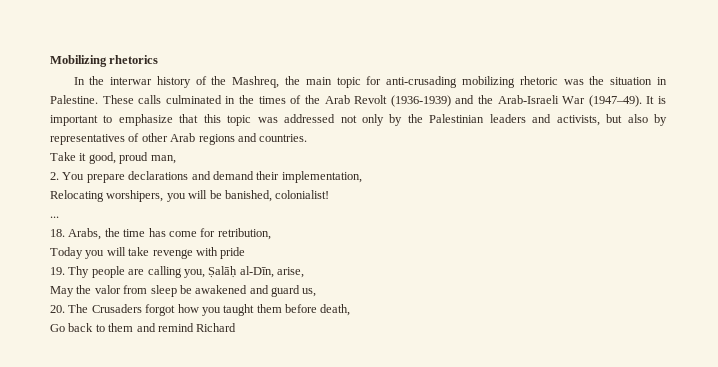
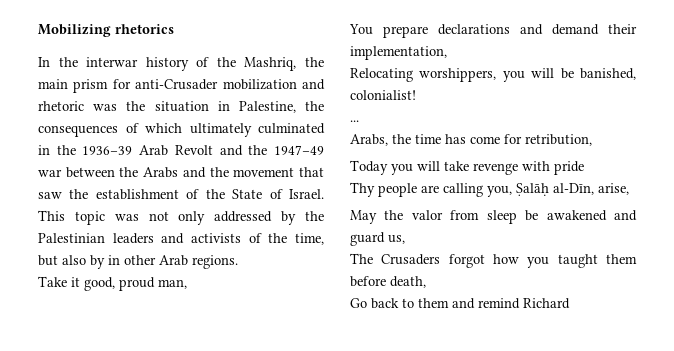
[232,76,280,88] Mashreq, -> [244,57,297,71] Mashriq,
[336,76,516,88] topic for anti-crusading mobilizing -> [73,79,325,93] prism for anti-Crusader mobilization and
[50,95,666,107] [50,114,221,126] Palestine. These calls culminated in the times of the Arab Revolt (1936-1939) and the Arab-Israeli War (1947–49). It is important to emphasize that this -> [238,101,324,113] [38,123,325,137] [38,145,324,156] [38,167,325,178] [38,189,324,200] [38,210,65,221] Palestine, the consequences of which ultimately culminated in the 1936–39 Arab Revolt and the 1947–49 war between the Arabs and the movement that saw the establishment of the State of Israel. This
[284,114,336,123] addressed -> (139, 217) none
(385, 120) none -> [214,211,273,222] addressed
[556,114,668,126] [50,133,308,145] activists, but also by representatives of other Arab regions and countries. -> [191,233,324,245] [38,255,238,269] activists of the time, but also by in other Arab regions.
[50,172,59,180] 2. -> (187, 284) none
[106,190,164,202] worshipers, -> [419,68,497,82] worshippers,
[50,229,65,237] 18. -> (359, 121) none
[50,267,65,275] 19. -> (584, 168) none
[50,305,65,313] 20. -> (405, 239) none

